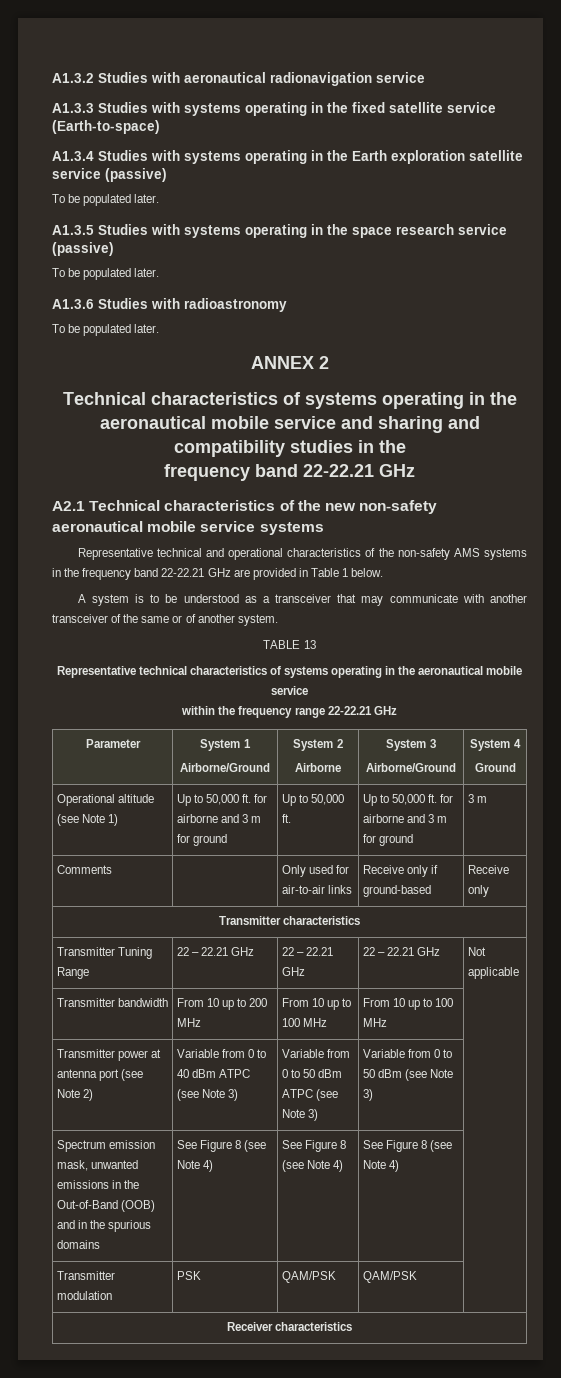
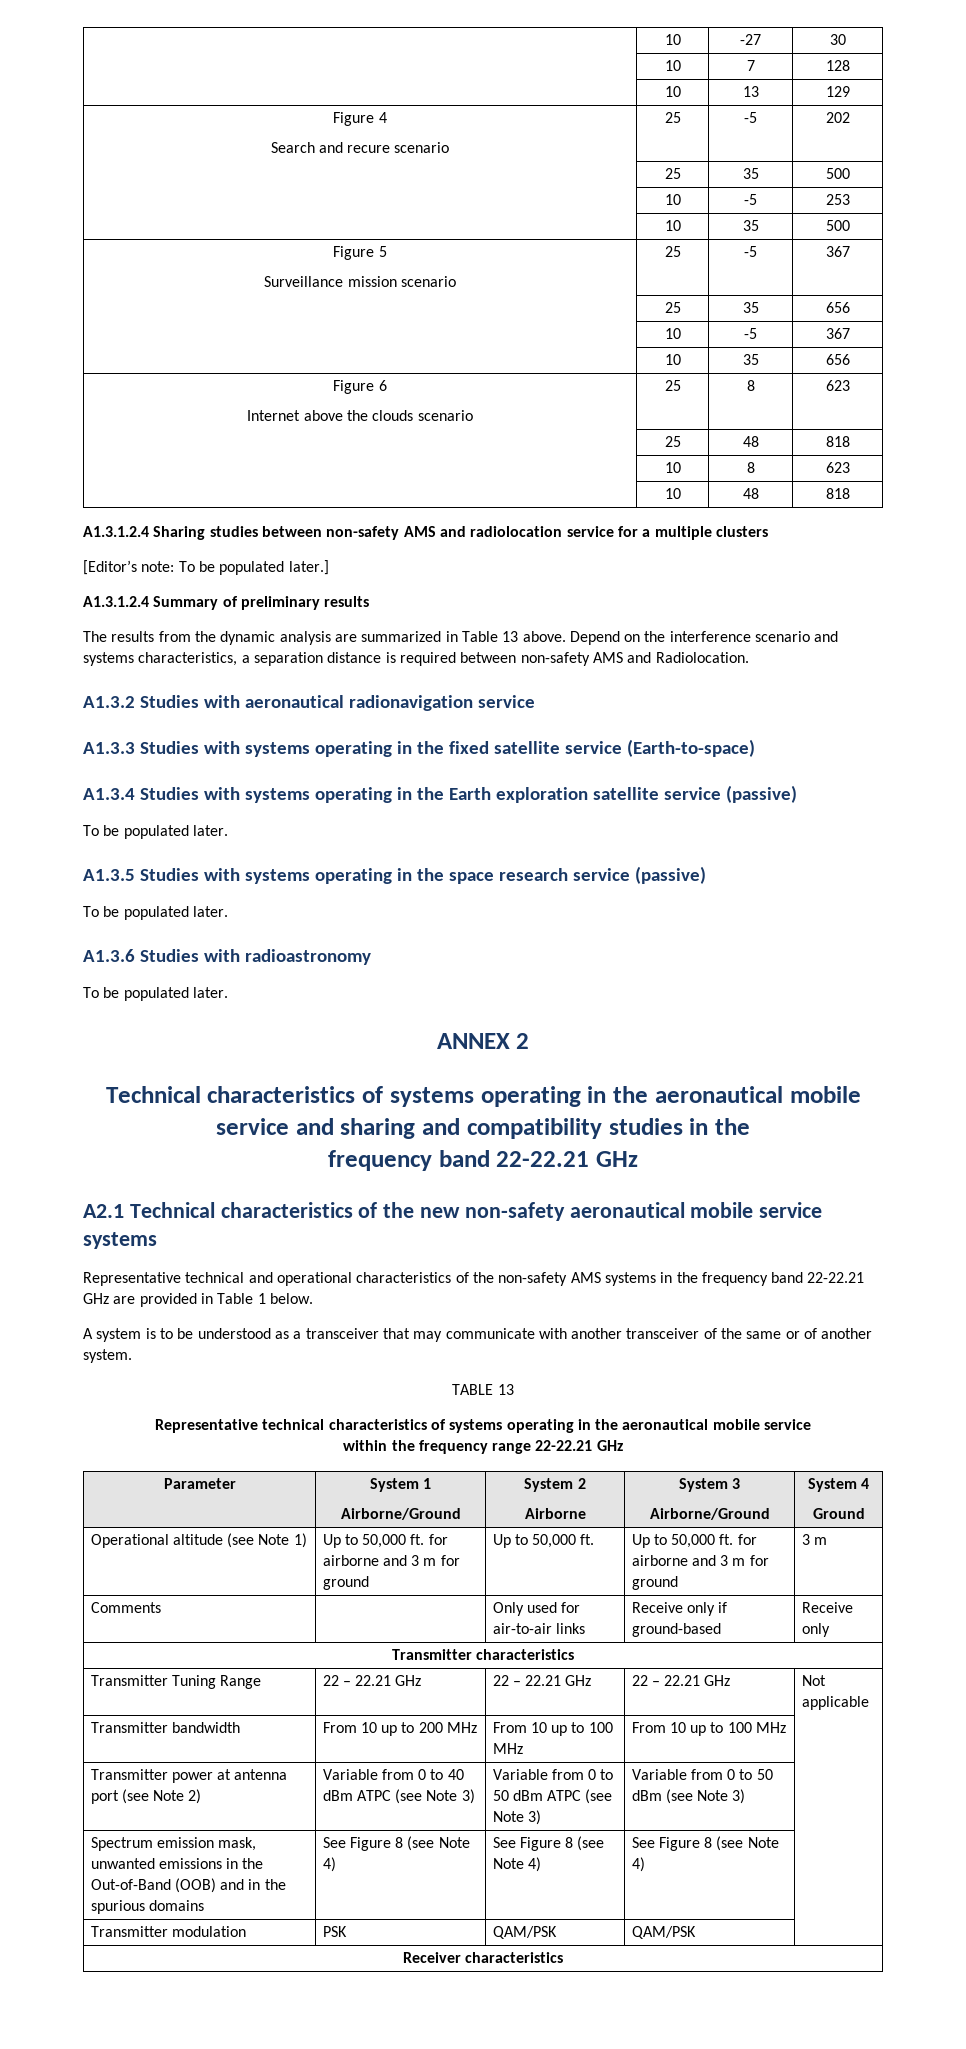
(52, 78) none -> [664,34,681,45] [740,34,761,45] [829,34,846,45] [664,60,681,71] [746,60,755,71] [825,60,850,71] [664,86,681,97] [742,86,759,97] [825,86,850,97] [333,112,387,126] [270,142,450,153] [664,112,681,123] [744,112,757,123] [825,112,850,123] [664,168,681,179] [742,168,759,179] [825,168,850,179] [664,194,681,205] [744,194,757,205] [825,194,850,205] [664,220,681,231] [742,220,759,231] [825,220,850,231] [333,246,387,260] [264,276,456,287] [664,246,681,257] [744,246,757,257] [825,246,850,257] [664,302,681,313] [742,302,759,313] [825,302,850,313] [664,328,681,339] [744,328,757,339] [825,328,850,339] [664,354,681,365] [742,354,759,365] [825,354,850,365] [333,380,387,394] [247,410,473,421] [664,380,681,391] [746,380,755,391] [825,380,850,391] [664,436,681,447] [742,436,759,447] [825,436,850,447] [664,462,681,473] [746,462,755,473] [825,462,850,473] [664,488,681,499] [742,488,759,499] [825,488,850,499] [83,526,768,540] [83,560,329,575] [83,596,370,610] [83,631,839,645] [83,652,749,666] | 10 | -27 | 30 // | 10 | 7 | 128 // | 10 | 13 | 129 // Figure 4 // Search and recure scenario | 25 | -5 | 202 // | 25 | 35 | 500 // | 10 | -5 | 253 // | 10 | 35 | 500 // Figure 5 // Surveillance mission scenario | 25 | -5 | 367 // | 25 | 35 | 656 // | 10 | -5 | 367 // | 10 | 35 | 656 // Figure 6 // Internet above the clouds scenario | 25 | 8 | 623 // | 25 | 48 | 818 // | 10 | 8 | 623 // | 10 | 48 | 818 // A1.3.1.2.4 Sharing studies between non-safety AMS and radiolocation service for a multiple clusters // [Editor’s note: To be populated later.] // A1.3.1.2.4 Summary of preliminary results // The results from the dynamic analysis are summarized in Table 13 above. Depend on the interference scenario and systems characteristics, a separation distance is required between non-safety AMS and Radiolocation. //

